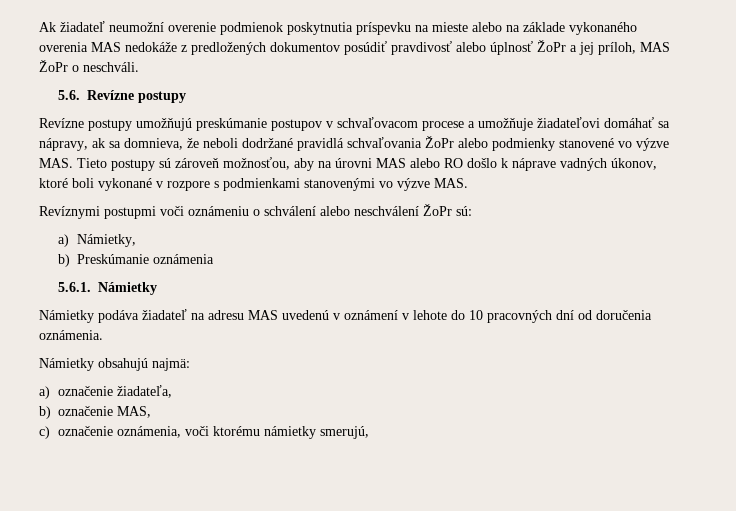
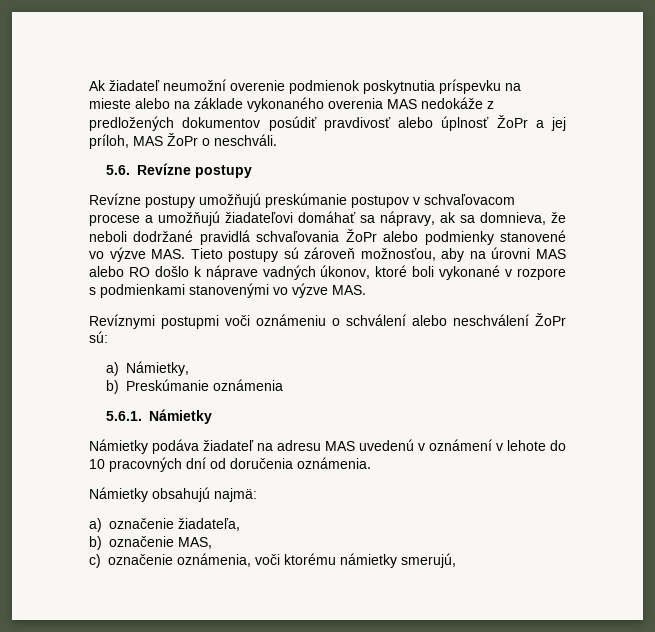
[478,118,533,131] umožňuje -> [158,211,220,226] umožňujú

